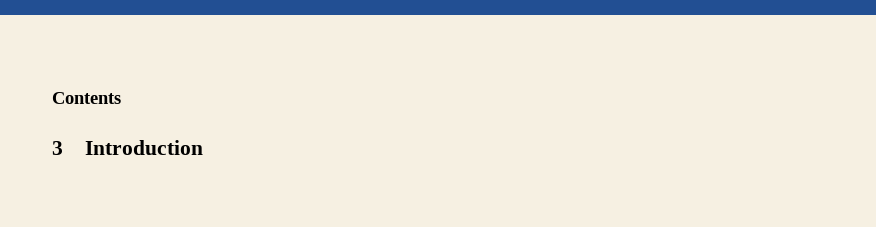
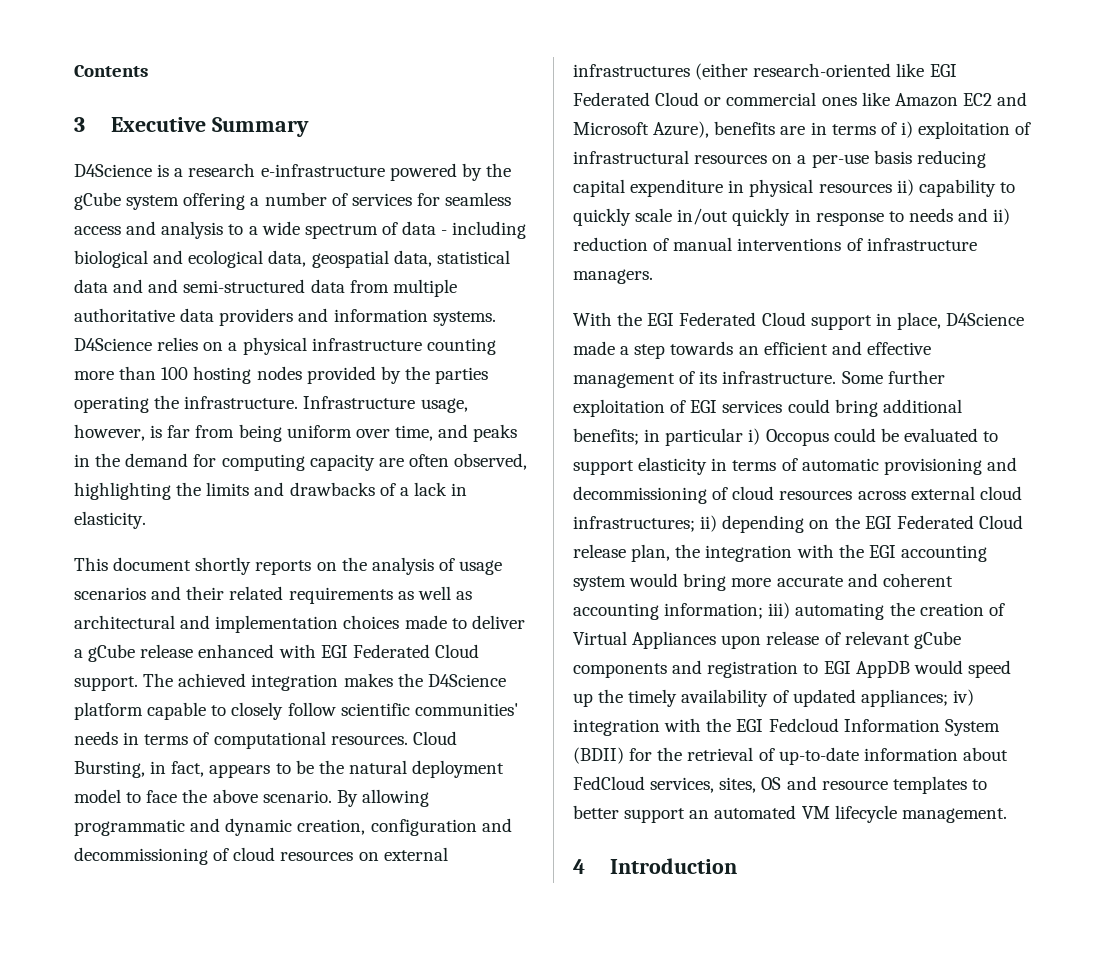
(63, 148) none -> [110,117,309,137] [74,163,511,181] [74,192,512,210] [74,221,527,239] [74,250,510,268] [74,279,457,297] [74,308,496,326] [74,337,496,355] [74,366,489,384] [74,395,468,413] [74,424,518,442] [74,453,528,471] [74,482,468,500] [74,511,146,529] [74,557,503,575] [74,586,472,604] [74,615,525,633] [74,644,479,662] [74,673,506,691] [74,702,519,720] [74,731,457,749] [74,760,505,778] [74,789,429,807] [74,818,512,836] [74,847,448,865] [573,63,957,80] [573,92,1028,107] [573,121,1032,139] [573,150,986,168] [573,179,1015,197] [573,208,1011,226] [573,237,977,251] [573,269,653,284] [573,312,1025,330] [573,341,931,359] [573,370,945,388] [573,399,962,417] [573,428,999,446] [573,457,1017,475] [573,486,1022,504] [573,515,1023,533] [573,544,987,562] [573,573,953,591] [573,602,1005,620] [573,631,961,649] [573,660,1011,678] [573,689,974,707] [573,718,1000,736] [573,747,1008,765] [573,776,987,794] [573,805,1007,823] [573,859,585,874] Executive Summary // D4Science is a research e-infrastructure powered by the gCube system offering a number of services for seamless access and analysis to a wide spectrum of data - including biological and ecological data, geospatial data, statistical data and and semi-structured data from multiple authoritative data providers and information systems. D4Science relies on a physical infrastructure counting more than 100 hosting nodes provided by the parties operating the infrastructure. Infrastructure usage, however, is far from being uniform over time, and peaks in the demand for computing capacity are often observed, highlighting the limits and drawbacks of a lack in elasticity. // This document shortly reports on the analysis of usage scenarios and their related requirements as well as architectural and implementation choices made to deliver a gCube release enhanced with EGI Federated Cloud support. The achieved integration makes the D4Science platform capable to closely follow scientific communities' needs in terms of computational resources. Cloud Bursting, in fact, appears to be the natural deployment model to face the above scenario. By allowing programmatic and dynamic creation, configuration and decommissioning of cloud resources on external infrastructures (either research-oriented like EGI Federated Cloud or commercial ones like Amazon EC2 and Microsoft Azure), benefits are in terms of i) exploitation of infrastructural resources on a per-use basis reducing capital expenditure in physical resources ii) capability to quickly scale in/out quickly in response to needs and ii) reduction of manual interventions of infrastructure managers. // With the EGI Federated Cloud support in place, D4Science made a step towards an efficient and effective management of its infrastructure. Some further exploitation of EGI services could bring additional benefits; in particular i) Occopus could be evaluated to support elasticity in terms of automatic provisioning and decommissioning of cloud resources across external cloud infrastructures; ii) depending on the EGI Federated Cloud release plan, the integration with the EGI accounting system would bring more accurate and coherent accounting information; iii) automating the creation of Virtual Appliances upon release of relevant gCube components and registration to EGI AppDB would speed up the timely availability of updated appliances; iv) integration with the EGI Fedcloud Information System (BDII) for the retrieval of up-to-date information about FedCloud services, sites, OS and resource templates to better support an automated VM lifecycle management. // 4

